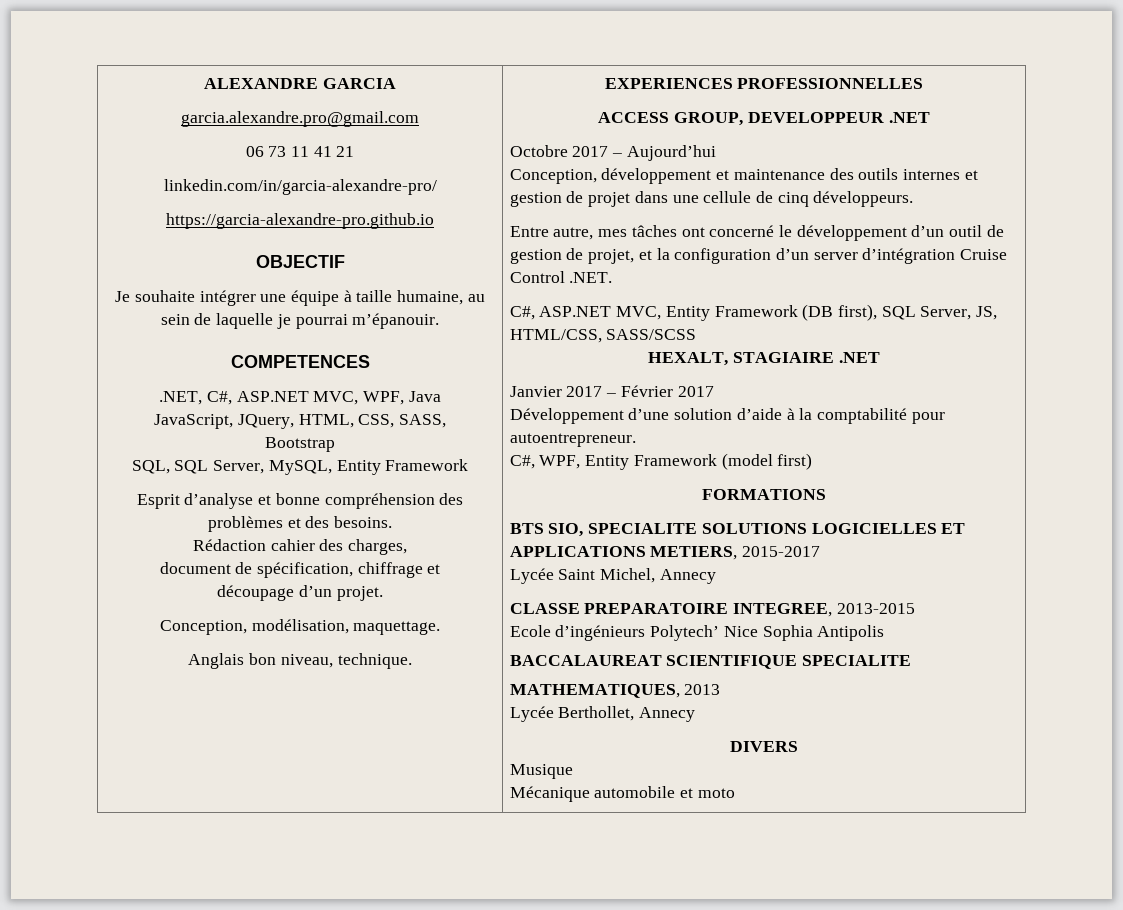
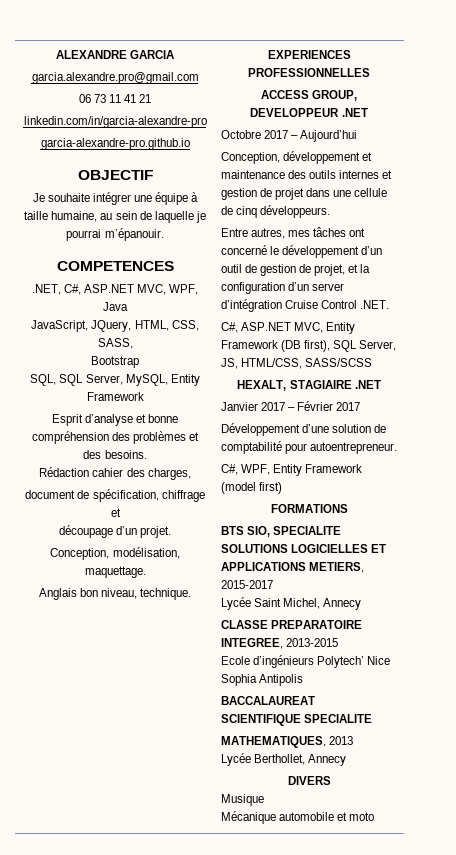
[163,179,437,195] [166,213,434,229] linkedin.com/in/garcia-alexandre-pro/ // https://garcia-alexandre-pro.github.io -> [23,116,207,128] [40,138,190,150] linkedin.com/in/garcia-alexandre-pro // garcia-alexandre-pro.github.io
[553,227,594,240] autre, -> [250,228,285,239] autres,
[736,408,813,420] d’aide à la -> [373,424,386,433] de

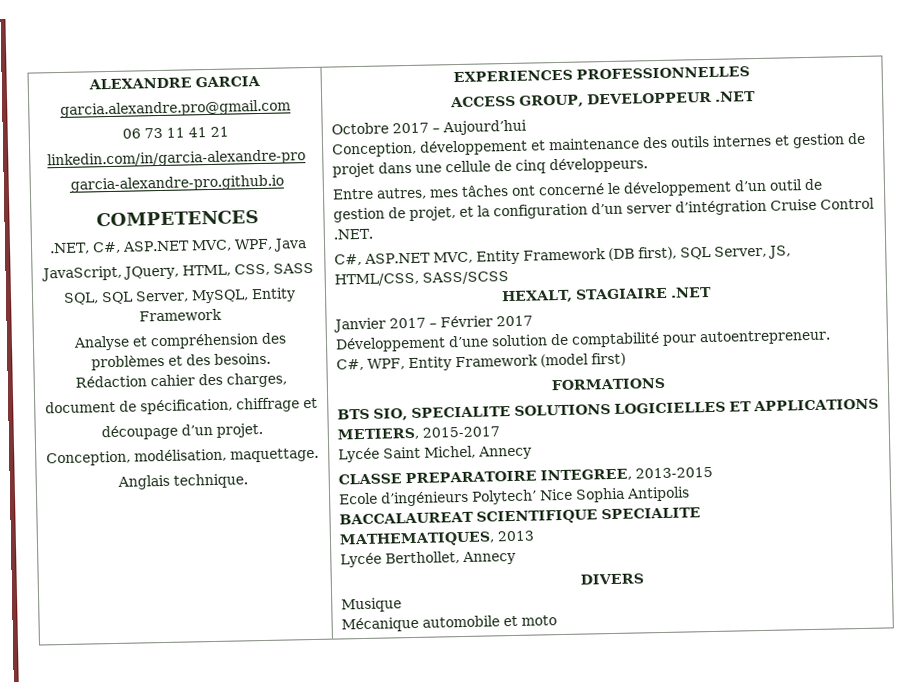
[77,170,153,180] [32,192,199,205] [24,211,206,223] [66,228,164,241] // OBJECTIF // Je souhaite intégrer une équipe à taille humaine, au sein de laquelle je pourrai m’épanouir. -> (284, 183) none
[97,338,133,349] [91,356,139,368] SASS, // Bootstrap -> [272,262,314,274] SASS
[51,414,179,426] Esprit d’analyse et bonne -> [72,335,148,351] Analyse et
[79,588,138,599] bon niveau, -> (170, 482) none

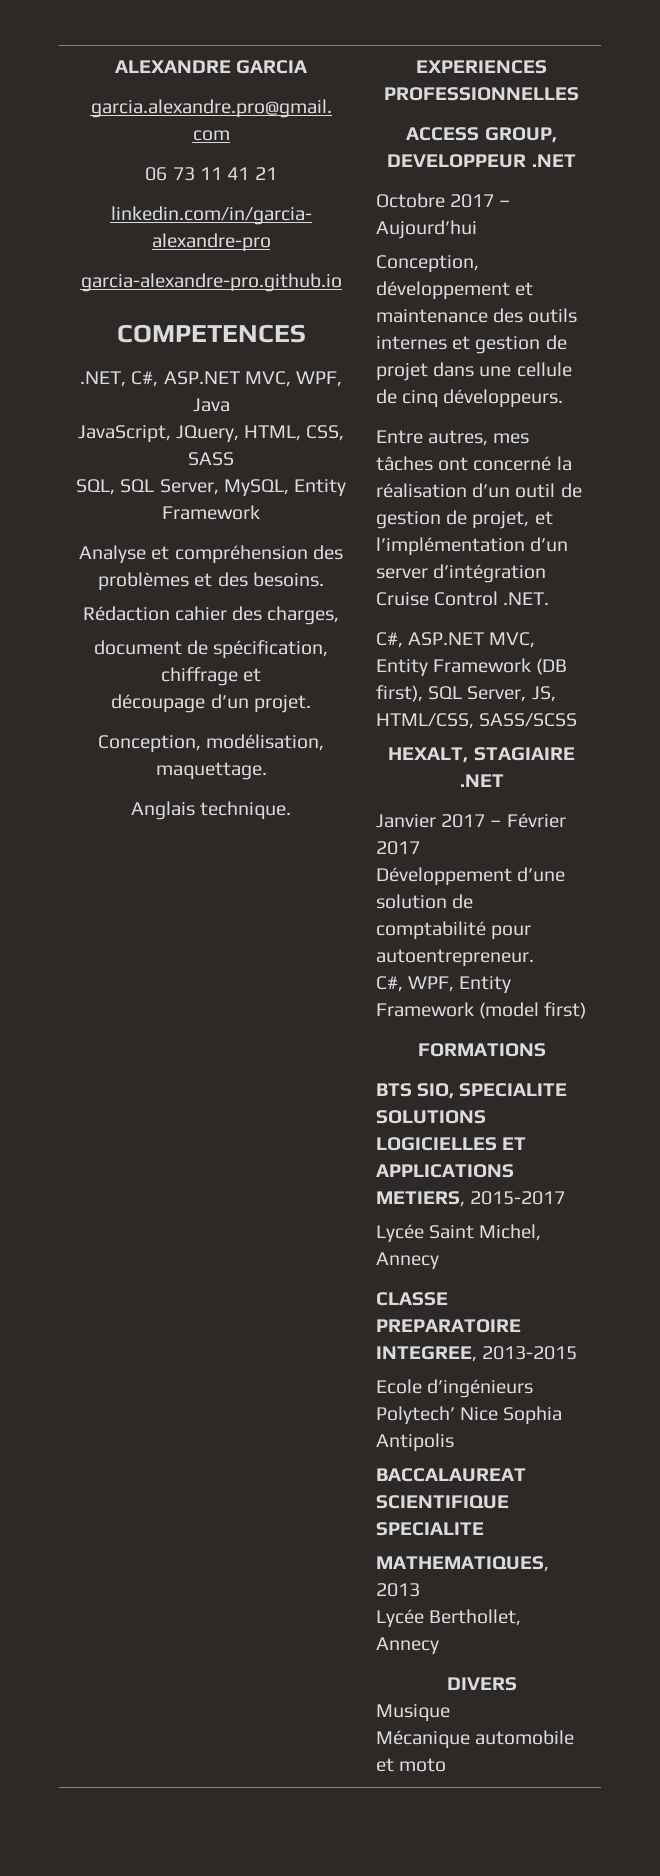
[607,180,733,197] le développement -> [556,456,572,471] [375,483,467,498] la réalisation
[477,203,589,220] la configuration -> [375,537,525,556] l’implémentation

